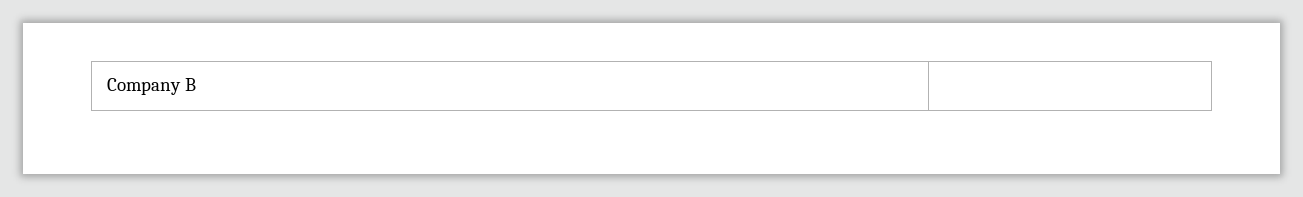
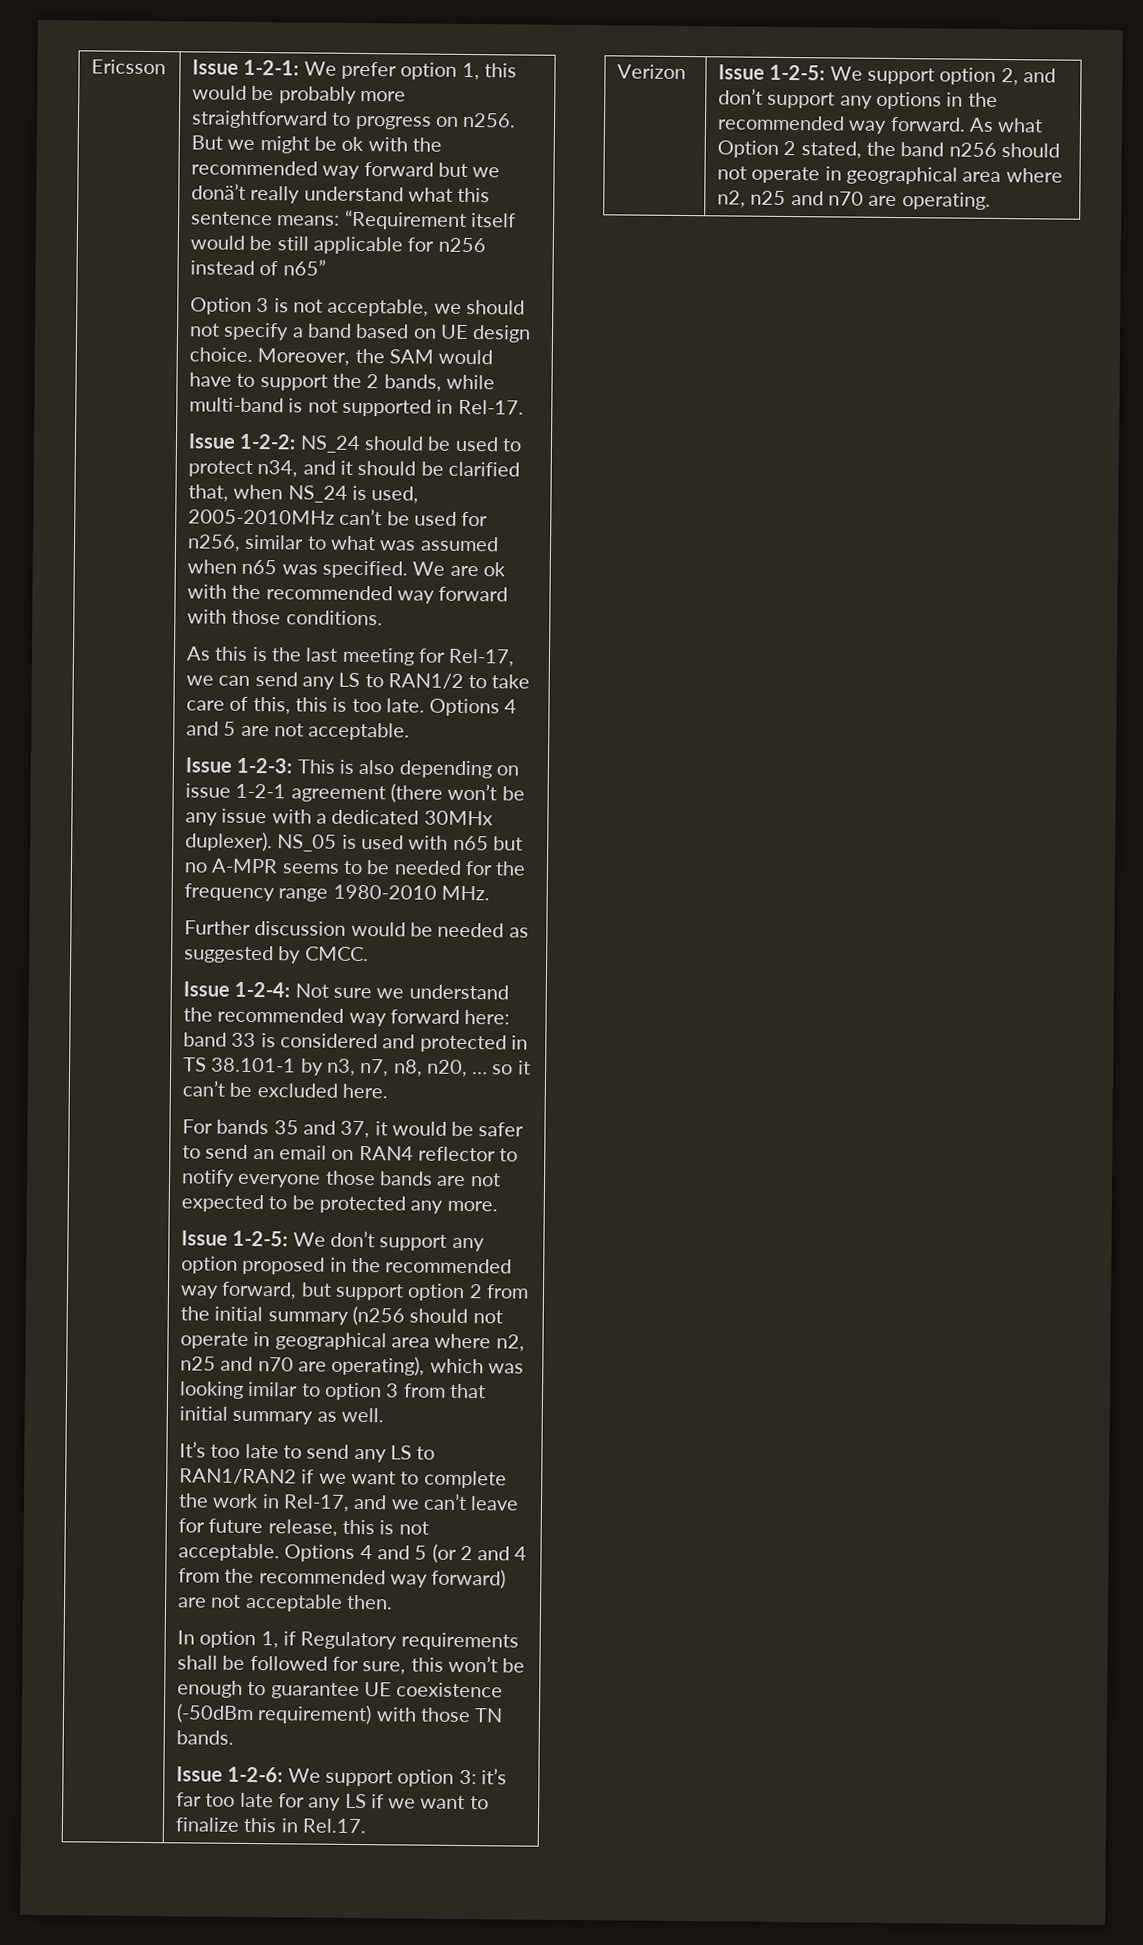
[106,78,196,95] Company B | -> [91,59,167,75] [192,59,517,81] [192,85,407,104] [191,110,517,130] [191,135,442,154] [191,160,501,179] [191,183,491,204] [191,209,517,230] [190,235,486,255] [190,259,326,276] [190,297,525,317] [189,322,532,343] [189,347,494,366] [189,372,495,392] [189,397,524,417] [188,433,522,453] [188,460,520,478] [188,484,420,504] [188,508,489,527] [187,534,499,552] [187,559,506,579] [187,584,509,604] [187,609,383,626] [186,646,516,667] [186,672,531,690] [186,696,518,717] [186,721,411,741] [185,757,519,779] [185,783,525,803] [185,808,493,826] [185,831,523,852] [184,858,527,876] [184,883,491,902] [184,920,529,938] [184,945,369,964] [183,981,509,1000] [183,1007,511,1027] [183,1032,528,1053] [183,1057,531,1078] [182,1080,389,1099] [182,1119,525,1139] [182,1144,519,1162] [181,1169,501,1188] [181,1194,498,1214] [181,1230,485,1252] [181,1256,513,1275] [180,1281,529,1302] [180,1305,503,1326] [180,1332,525,1352] [180,1355,524,1376] [179,1381,486,1401] [179,1406,385,1425] [179,1441,436,1463] [179,1468,507,1489] [178,1493,520,1512] [178,1518,429,1537] [178,1543,528,1563] [178,1568,507,1589] [177,1593,394,1612] [177,1630,519,1651] [177,1655,526,1675] [177,1680,504,1700] [176,1703,504,1725] [176,1730,235,1745] [176,1766,507,1787] [176,1792,489,1811] [175,1817,368,1834] [617,64,687,80] [718,64,1056,86] [718,88,998,110] [717,115,1044,134] [717,140,1060,159] [717,166,1063,185] [717,190,991,210] Ericsson | Issue 1-2-1: We prefer option 1, this would be probably more straightforward to progress on n256. But we might be ok with the recommended way forward but we donä’t really understand what this sentence means: “Requirement itself would be still applicable for n256 instead of n65” // Option 3 is not acceptable, we should not specify a band based on UE design choice. Moreover, the SAM would have to support the 2 bands, while multi-band is not supported in Rel-17. // Issue 1-2-2: NS_24 should be used to protect n34, and it should be clarified that, when NS_24 is used, 2005-2010MHz can’t be used for n256, similar to what was assumed when n65 was specified. We are ok with the recommended way forward with those conditions. // As this is the last meeting for Rel-17, we can send any LS to RAN1/2 to take care of this, this is too late. Options 4 and 5 are not acceptable. // Issue 1-2-3: This is also depending on issue 1-2-1 agreement (there won’t be any issue with a dedicated 30MHx duplexer). NS_05 is used with n65 but no A-MPR seems to be needed for the frequency range 1980-2010 MHz. // Further discussion would be needed as suggested by CMCC. // Issue 1-2-4: Not sure we understand the recommended way forward here: band 33 is considered and protected in TS 38.101-1 by n3, n7, n8, n20, … so it can’t be excluded here. // For bands 35 and 37, it would be safer to send an email on RAN4 reflector to notify everyone those bands are not expected to be protected any more. // Issue 1-2-5: We don’t support any option proposed in the recommended way forward, but support option 2 from the initial summary (n256 should not operate in geographical area where n2, n25 and n70 are operating), which was looking imilar to option 3 from that initial summary as well. // It’s too late to send any LS to RAN1/RAN2 if we want to complete the work in Rel-17, and we can’t leave for future release, this is not acceptable. Options 4 and 5 (or 2 and 4 from the recommended way forward) are not acceptable then. // In option 1, if Regulatory requirements shall be followed for sure, this won’t be enough to guarantee UE coexistence (-50dBm requirement) with those TN bands. // Issue 1-2-6: We support option 3: it’s far too late for any LS if we want to finalize this in Rel.17. // Verizon | Issue 1-2-5: We support option 2, and don’t support any options in the recommended way forward. As what Option 2 stated, the band n256 should not operate in geographical area where n2, n25 and n70 are operating.

